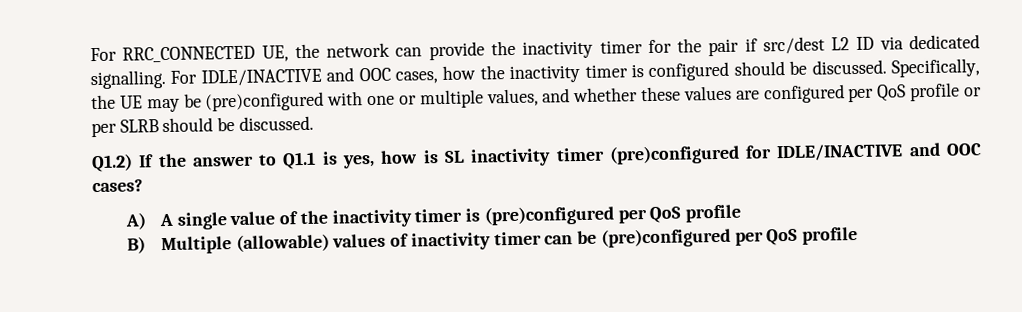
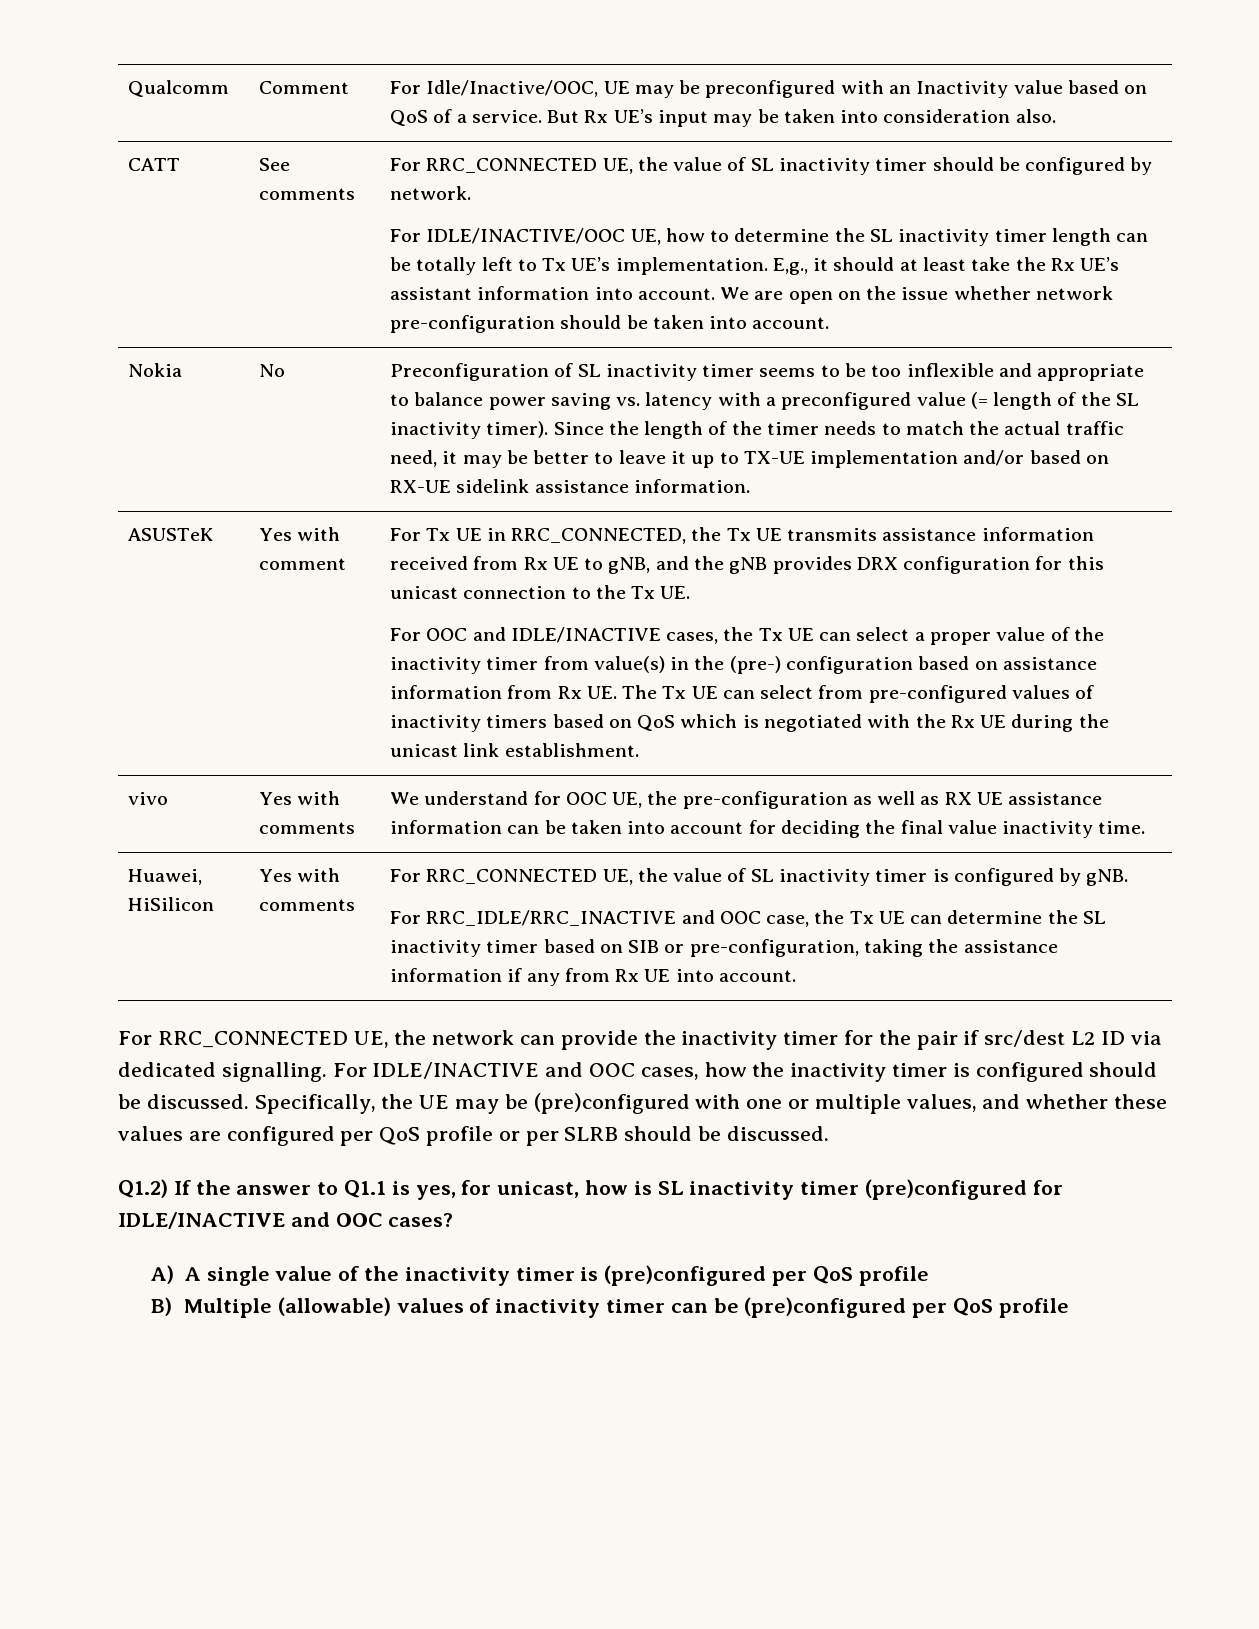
(90, 54) none -> [128,80,230,97] [259,81,350,94] [390,80,1148,98] [390,109,1056,127] [128,158,181,171] [259,158,291,171] [259,188,356,200] [390,157,1153,175] [390,186,472,200] [390,228,1149,246] [390,257,1120,275] [390,286,1114,304] [390,315,830,333] [128,363,183,377] [259,364,286,377] [390,363,1145,381] [390,392,1139,410] [390,421,1124,439] [390,450,1109,468] [390,479,750,493] [128,528,215,541] [259,527,341,541] [259,558,347,570] [390,527,1094,544] [390,556,1104,574] [390,585,691,599] [390,627,1104,645] [390,656,1097,674] [390,685,1095,703] [390,714,1109,732] [390,743,639,757] [128,792,169,805] [259,791,341,805] [259,822,356,834] [390,791,1103,809] [390,820,1146,838] [128,869,203,885] [128,897,215,911] [259,868,341,882] [259,899,356,911] [390,868,1129,886] [390,910,1107,927] [390,939,1058,957] [390,968,796,986] Qualcomm | Comment | For Idle/Inactive/OOC, UE may be preconfigured with an Inactivity value based on QoS of a service. But Rx UE’s input may be taken into consideration also. // CATT | See comments | For RRC_CONNECTED UE, the value of SL inactivity timer should be configured by network. // For IDLE/INACTIVE/OOC UE, how to determine the SL inactivity timer length can be totally left to Tx UE’s implementation. E,g., it should at least take the Rx UE’s assistant information into account. We are open on the issue whether network pre-configuration should be taken into account. // Nokia | No | Preconfiguration of SL inactivity timer seems to be too inflexible and appropriate to balance power saving vs. latency with a preconfigured value (= length of the SL inactivity timer). Since the length of the timer needs to match the actual traffic need, it may be better to leave it up to TX-UE implementation and/or based on RX-UE sidelink assistance information. // ASUSTeK | Yes with comment | For Tx UE in RRC_CONNECTED, the Tx UE transmits assistance information received from Rx UE to gNB, and the gNB provides DRX configuration for this unicast connection to the Tx UE. // For OOC and IDLE/INACTIVE cases, the Tx UE can select a proper value of the inactivity timer from value(s) in the (pre-) configuration based on assistance information from Rx UE. The Tx UE can select from pre-configured values of inactivity timers based on QoS which is negotiated with the Rx UE during the unicast link establishment. // vivo | Yes with comments | We understand for OOC UE, the pre-configuration as well as RX UE assistance information can be taken into account for deciding the final value inactivity time. // Huawei, HiSilicon | Yes with comments | For RRC_CONNECTED UE, the value of SL inactivity timer is configured by gNB. // For RRC_IDLE/RRC_INACTIVE and OOC case, the Tx UE can determine the SL inactivity timer based on SIB or pre-configuration, taking the assistance information if any from Rx UE into account. //
(376, 161) none -> [461,1180,580,1198] for unicast,

